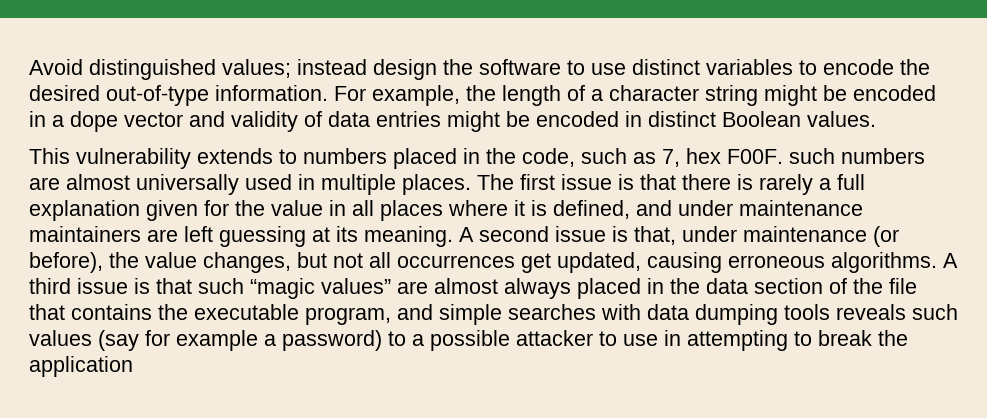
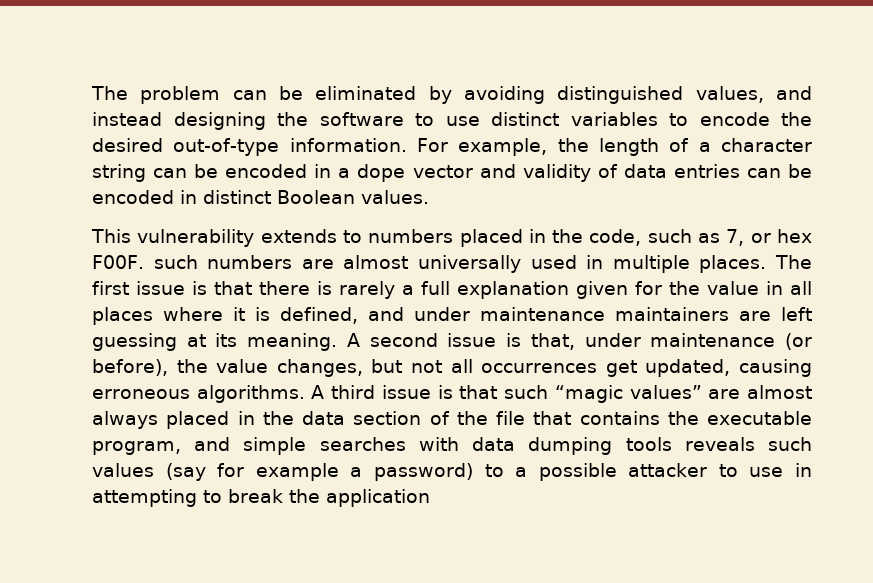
[29,59,437,80] Avoid distinguished values; instead design -> [91,86,812,104] [92,112,266,130] The problem can be eliminated by avoiding distinguished values, and instead designing
[764,85,817,106] might -> [153,168,188,178] can
[447,111,500,132] might -> [746,168,781,178] can
(680, 158) none -> [750,233,771,243] or

